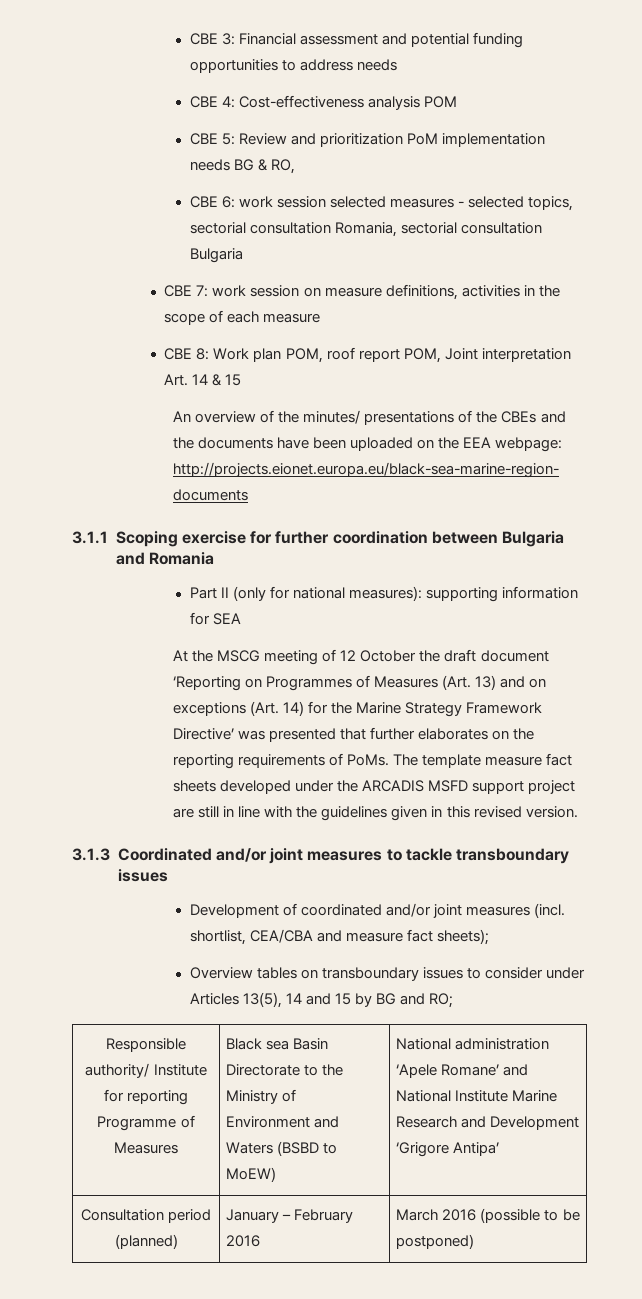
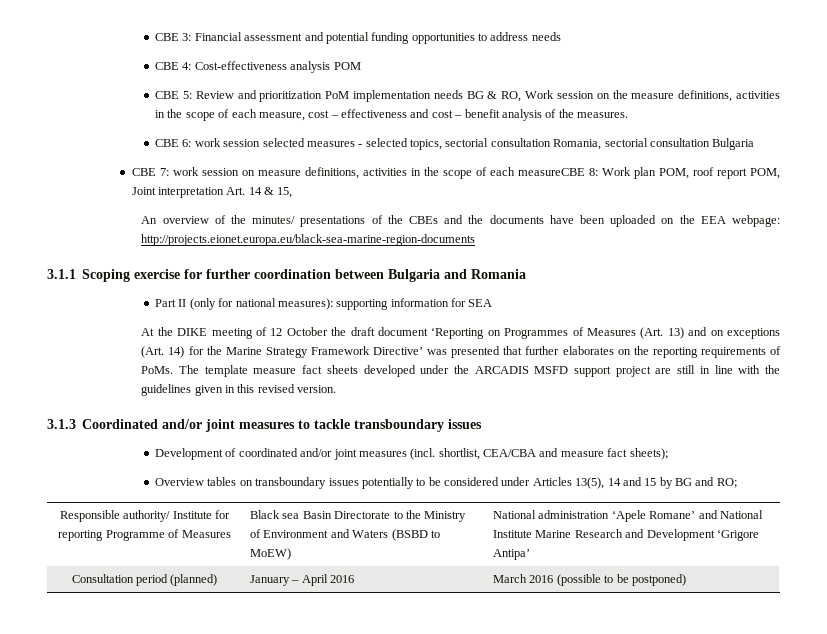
(295, 166) none -> [525,90,780,102] [155,109,629,121] Work session on the measure definitions, activities in the scope of each measure, cost – effectiveness and cost – benefit analysis of the measures.
[263,313,321,323] [164,348,193,360] measure // CBE -> [517,168,585,176] measureCBE
[225,374,242,386] 15 -> [277,187,293,198] 15,
[217,650,261,662] MSCG -> [177,328,208,336] DIKE
[466,967,543,979] to consider -> [361,477,500,489] potentially to be considered
[294,1209,354,1223] February -> [301,574,328,586] April

